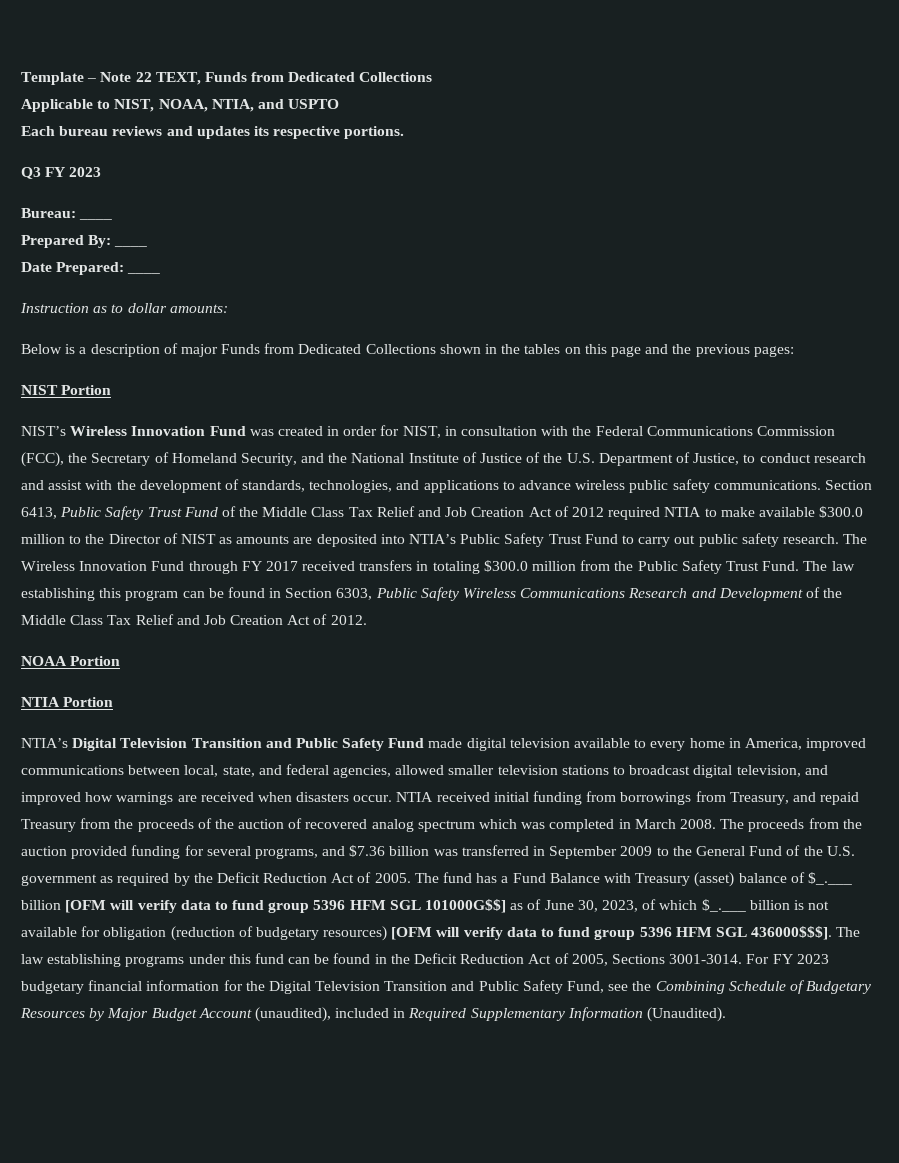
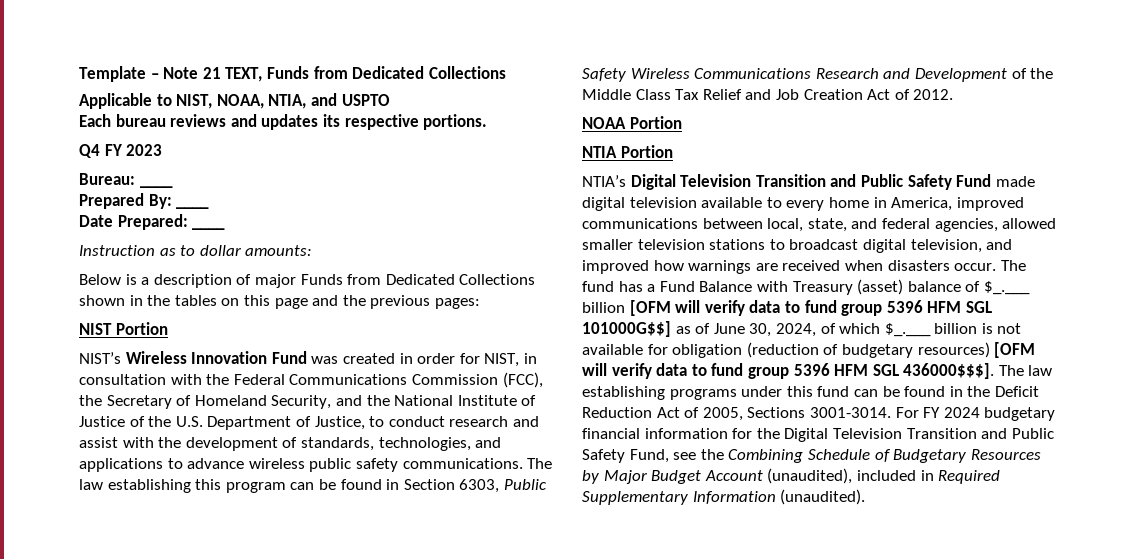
[135,72,152,82] 22 -> [202,67,221,79] 21
[21,167,41,179] Q3 -> [79,144,100,158] Q4
[824,480,872,490] [21,506,864,520] [21,533,868,547] [21,560,800,574] Section 6413, Public Safety Trust Fund of the Middle Class Tax Relief and Job Creation Act of 2012 required NTIA to make available $300.0 million to the Director of NIST as amounts are deposited into NTIA’s Public Safety Trust Fund to carry out public safety research. The Wireless Innovation Fund through FY 2017 received transfers in totaling $300.0 million from the Public Safety Trust Fund. -> (523, 463) none
[396,791,860,805] [21,818,862,832] [21,845,855,859] [21,872,411,886] NTIA received initial funding from borrowings from Treasury, and repaid Treasury from the proceeds of the auction of recovered analog spectrum which was completed in March 2008. The proceeds from the auction provided funding for several programs, and $7.36 billion was transferred in September 2009 to the General Fund of the U.S. government as required by the Deficit Reduction Act of 2005. -> (997, 267) none
[601,900,638,912] 2023, -> [775,323,816,337] 2024,
[796,954,829,964] 2023 -> [943,407,980,418] 2024
[647,1007,727,1022] (Unaudited). -> [780,489,866,505] (unaudited).

